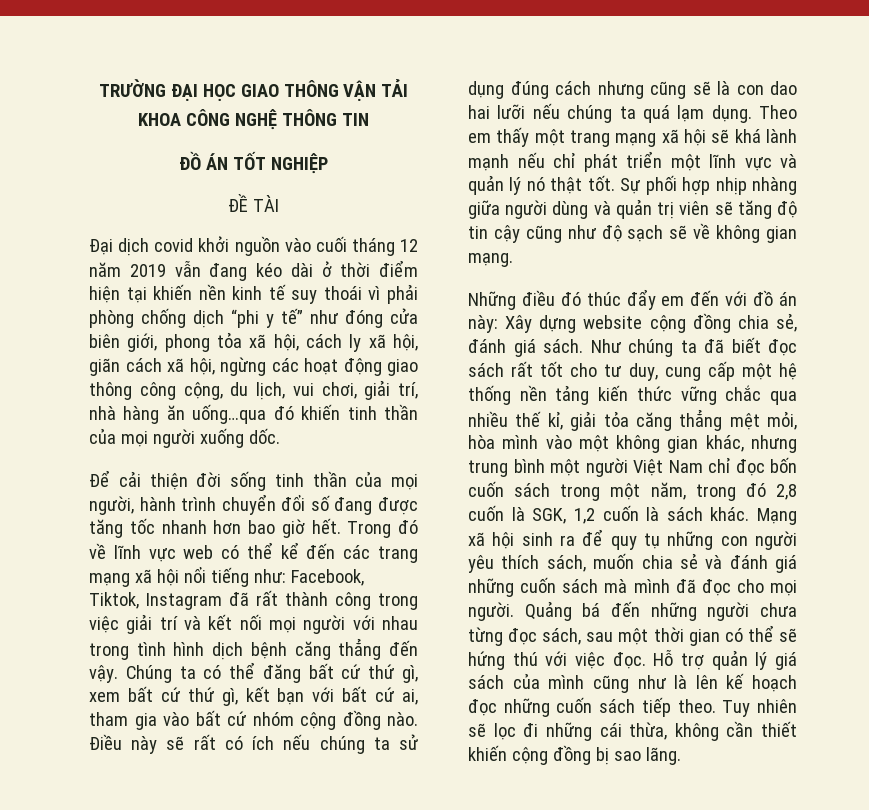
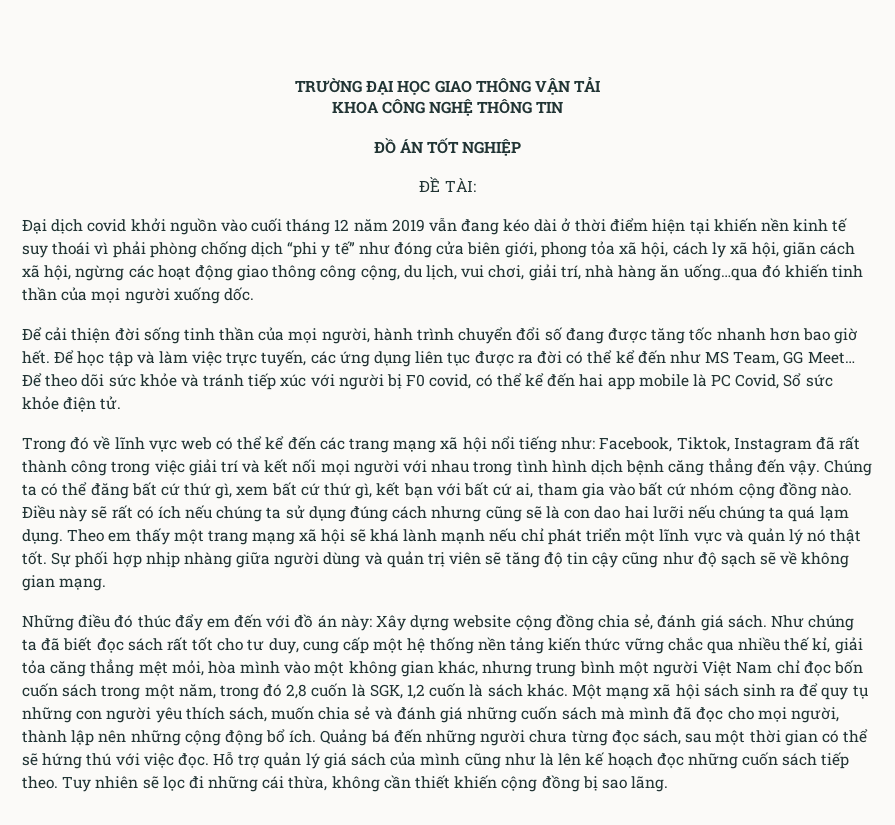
[252,195,279,212] TÀI -> [444,178,476,192] TÀI:
(341, 526) none -> [54,350,855,367] [22,373,833,390] [22,396,122,412] Để học tập và làm việc trực tuyến, các ứng dụng liên tục được ra đời có thể kể đến như MS Team, GG Meet… Để theo dõi sức khỏe và tránh tiếp xúc với người bị F0 covid, có thể kể đến hai app mobile là PC Covid, Sổ sức khỏe điện tử. //
[757,508,797,525] [468,532,515,549] Mạng xã hội -> [571,684,739,700] Một mạng xã hội sách
[468,602,514,621] người. -> [790,707,839,723] [22,729,317,746] người, thành lập nên những cộng động bổ ích.

